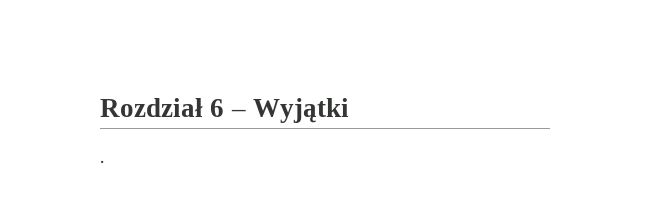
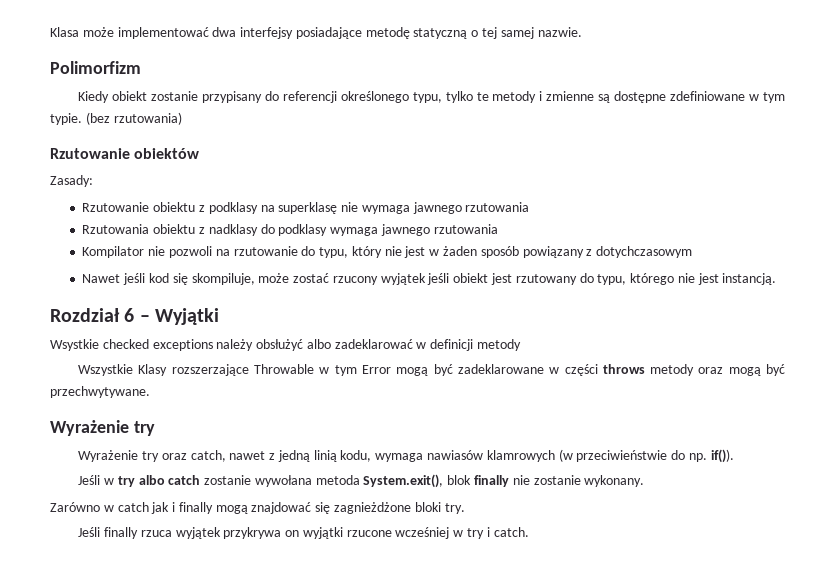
[100,98,349,123] [100,160,104,163] Rozdział 6 – Wyjątki // . -> [50,27,582,39] [50,61,141,74] [78,91,785,103] [50,112,182,125] [50,148,200,159] [50,175,93,187] [82,202,530,214] [82,224,498,236] [82,246,693,258] [82,273,777,285] [50,308,219,325] [50,339,522,351] [78,364,785,376] [50,386,150,398] [50,420,155,436] [78,449,734,463] [78,474,645,488] [50,502,465,514] [78,527,529,539] Klasa może implementować dwa interfejsy posiadające metodę statyczną o tej samej nazwie. // Polimorfizm // Kiedy obiekt zostanie przypisany do referencji określonego typu, tylko te metody i zmienne są dostępne zdefiniowane w tym typie. (bez rzutowania) // Rzutowanie obiektów // Zasady: // Rzutowanie obiektu z podklasy na superklasę nie wymaga jawnego rzutowania // Rzutowania obiektu z nadklasy do podklasy wymaga jawnego rzutowania // Kompilator nie pozwoli na rzutowanie do typu, który nie jest w żaden sposób powiązany z dotychczasowym // Nawet jeśli kod się skompiluje, może zostać rzucony wyjątek jeśli obiekt jest rzutowany do typu, którego nie jest instancją. // Rozdział 6 – Wyjątki // Wsystkie checked exceptions należy obsłużyć albo zadeklarować w definicji metody // Wszystkie Klasy rozszerzające Throwable w tym Error mogą być zadeklarowane w części throws metody oraz mogą być przechwytywane. // Wyrażenie try // Wyrażenie try oraz catch, nawet z jedną linią kodu, wymaga nawiasów klamrowych (w przeciwieństwie do np. if()). // Jeśli w try albo catch zostanie wywołana metoda System.exit(), blok finally nie zostanie wykonany. // Zarówno w catch jak i finally mogą znajdować się zagnieżdżone bloki try. // Jeśli finally rzuca wyjątek przykrywa on wyjątki rzucone wcześniej w try i catch.

